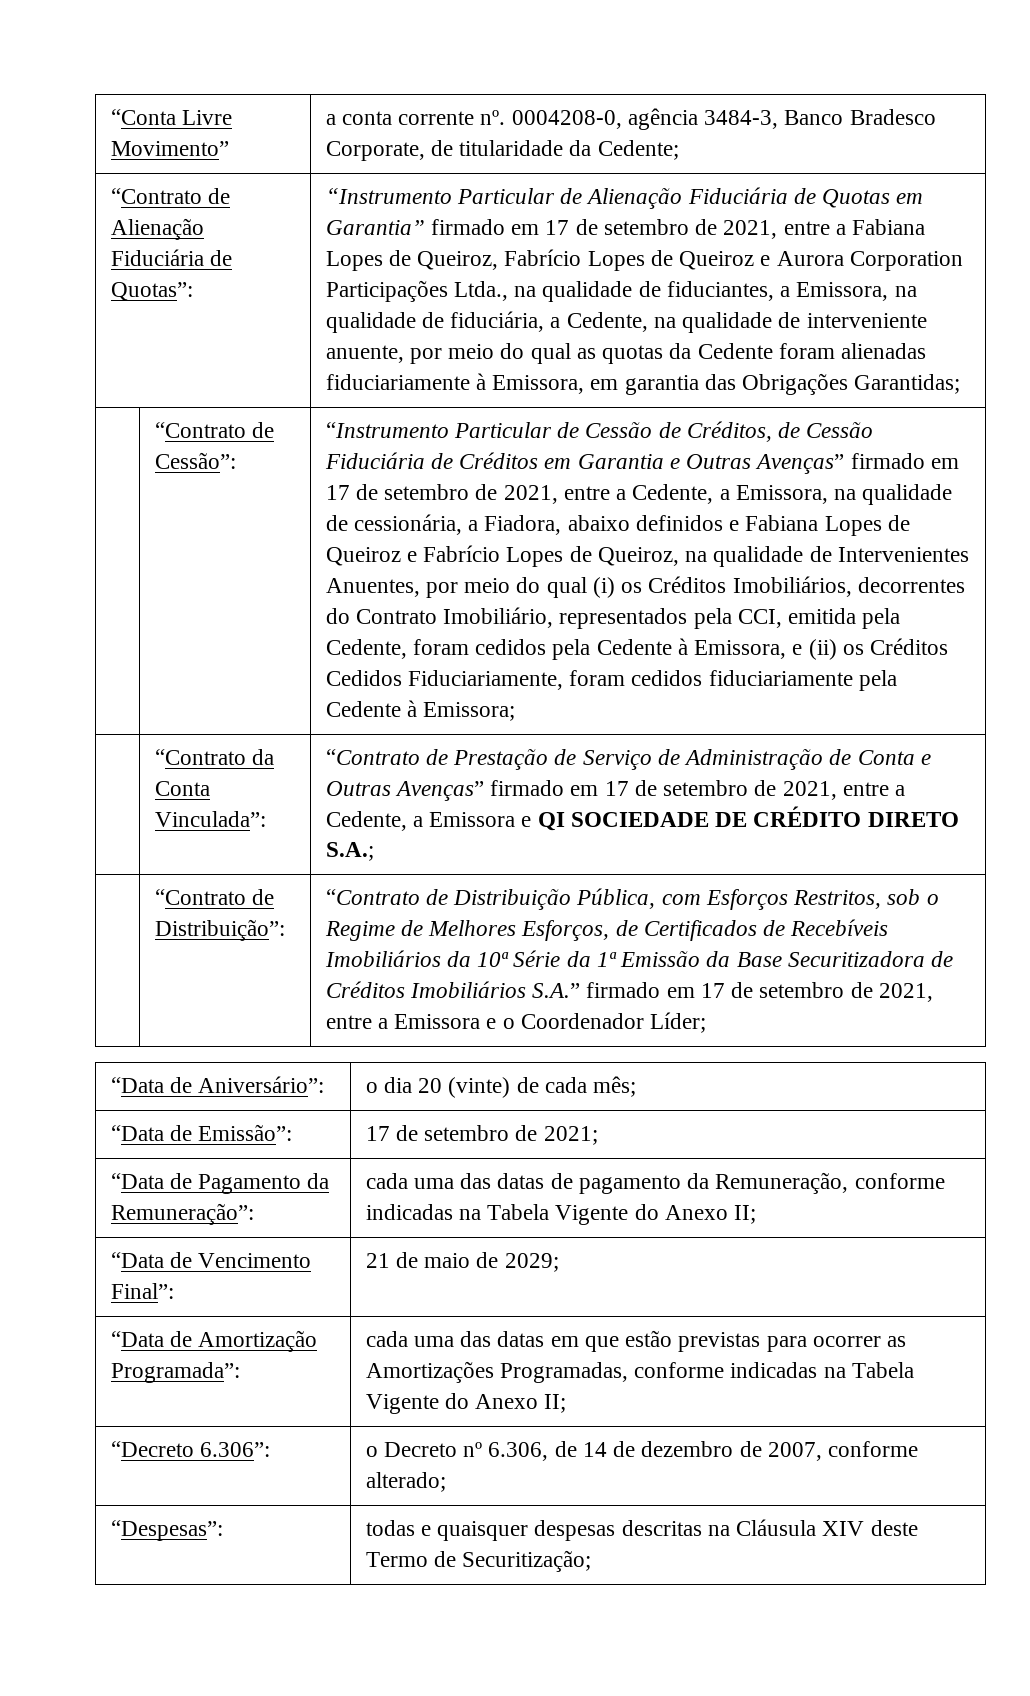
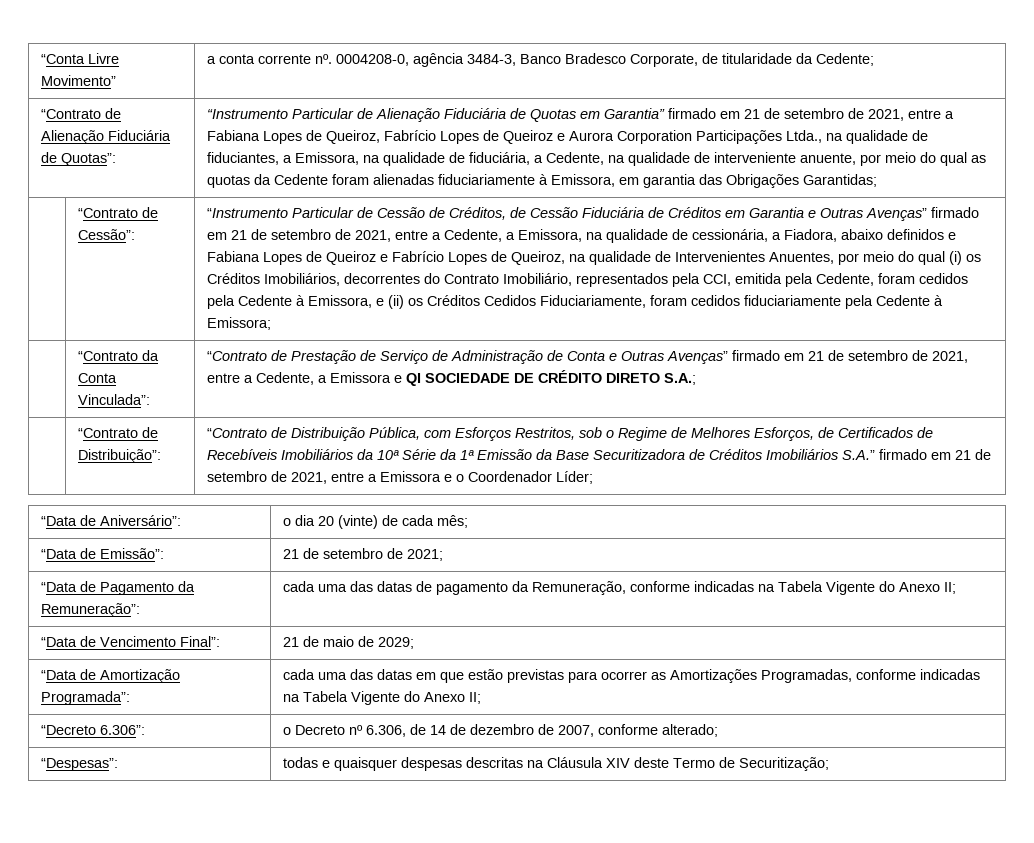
[545,220,570,235] 17 -> [743,109,760,119] 21
[325,485,350,500] 17 -> [230,230,247,240] 21
[604,781,629,796] 17 -> [807,351,824,361] 21
[700,983,725,998] 17 -> [954,450,971,460] 21
[365,1126,390,1141] 17 -> [282,549,299,559] 21

